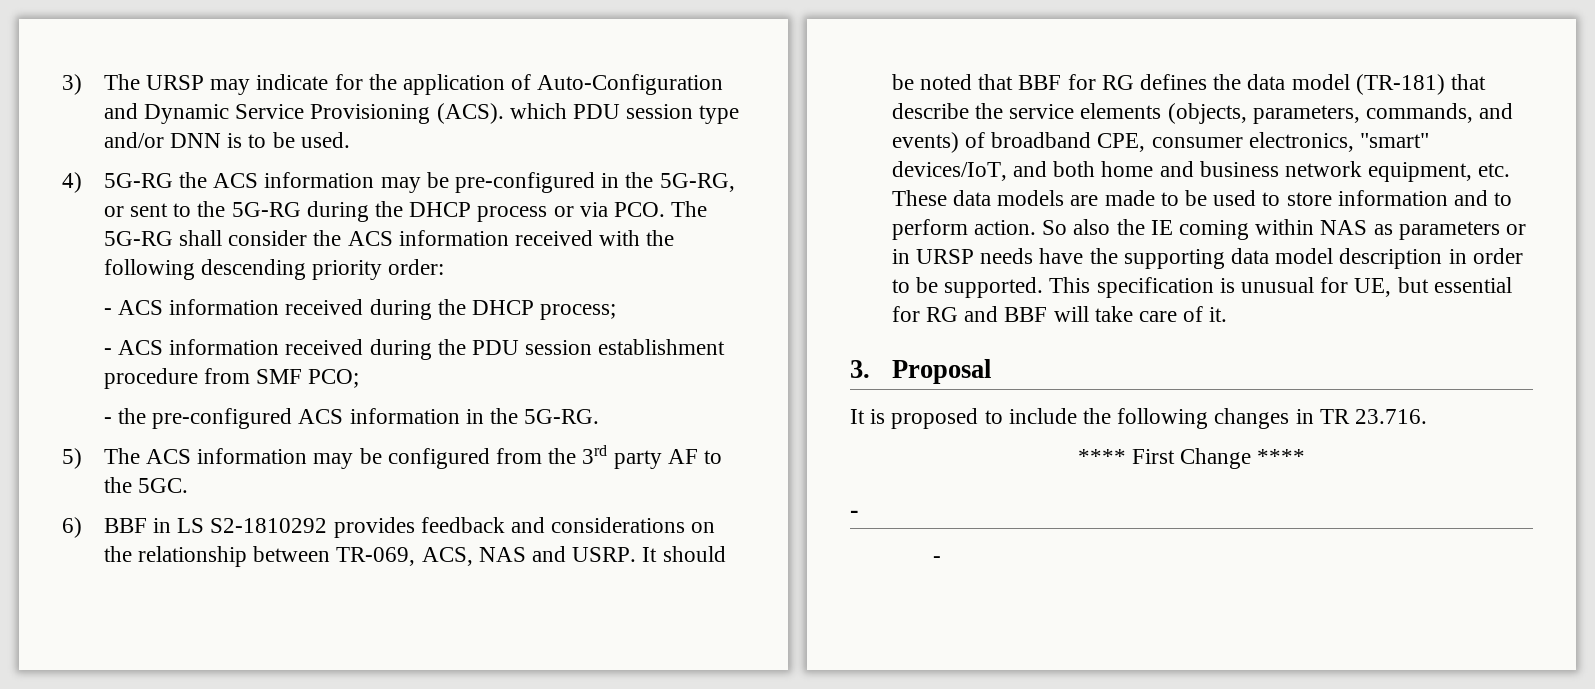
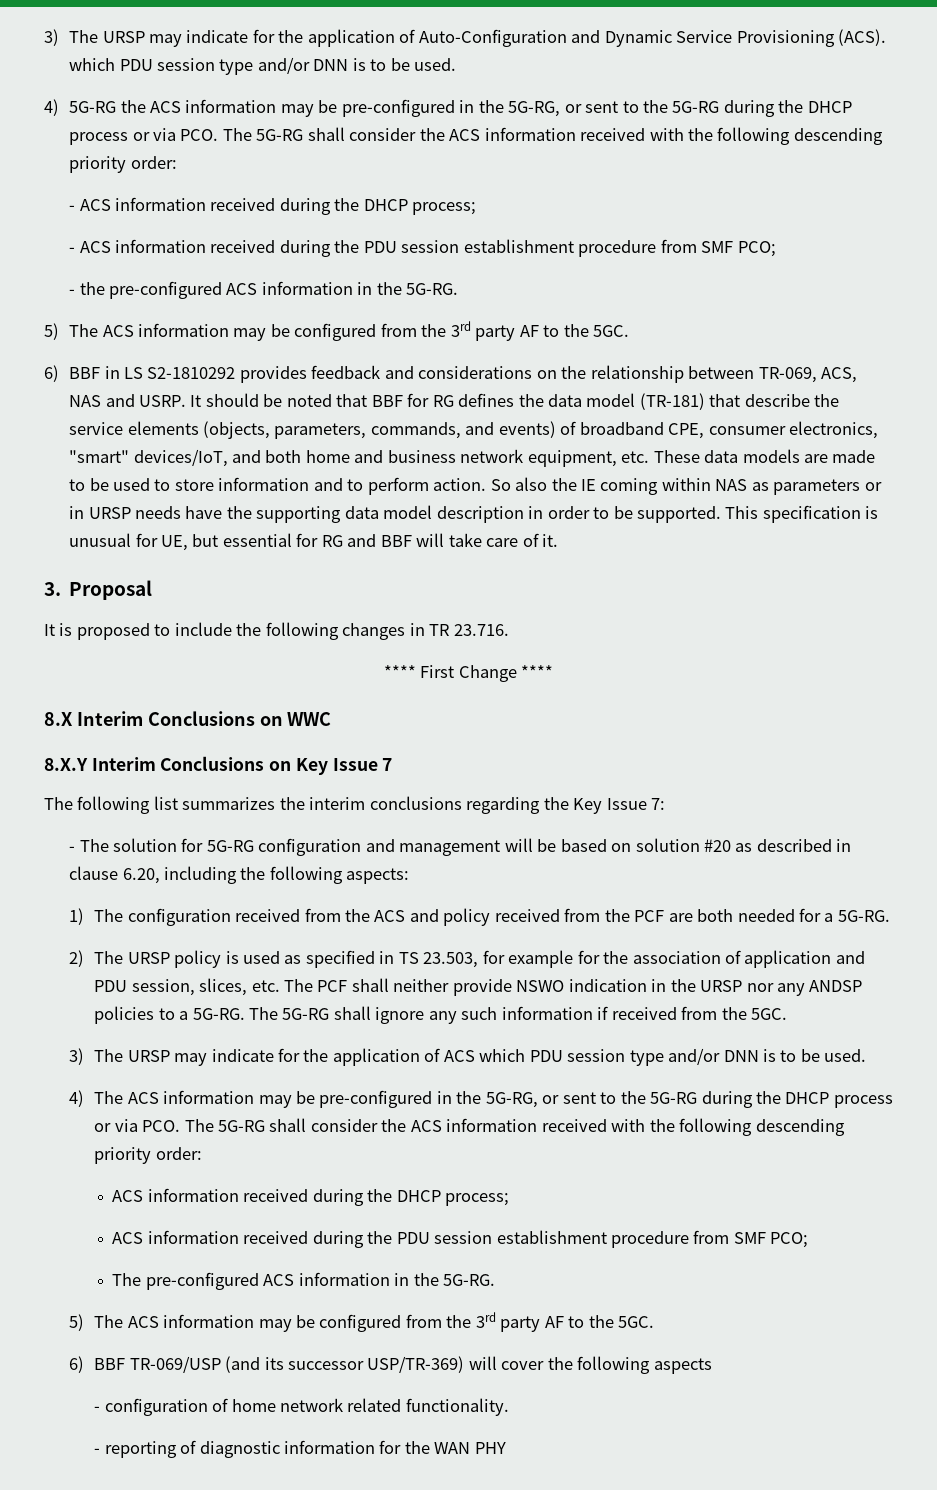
[850,510,858,518] [933,556,942,563] - // - -> [44,711,332,726] [44,756,393,775] [44,796,666,814] [69,838,852,856] [69,866,410,884] [69,908,890,926] [69,950,865,968] [94,978,863,996] [94,1006,788,1024] [69,1048,867,1066] [69,1090,893,1108] [94,1118,845,1136] [94,1147,202,1164] [112,1188,510,1206] [112,1230,809,1248] [112,1272,496,1290] [69,1312,655,1332] [69,1356,712,1374] [94,1398,509,1416] [94,1440,506,1458] 8.X Interim Conclusions on WWC // 8.X.Y Interim Conclusions on Key Issue 7 // The following list summarizes the interim conclusions regarding the Key Issue 7: // - The solution for 5G-RG configuration and management will be based on solution #20 as described in clause 6.20, including the following aspects: // 1) The configuration received from the ACS and policy received from the PCF are both needed for a 5G-RG. // 2) The URSP policy is used as specified in TS 23.503, for example for the association of application and PDU session, slices, etc. The PCF shall neither provide NSWO indication in the URSP nor any ANDSP policies to a 5G-RG. The 5G-RG shall ignore any such information if received from the 5GC. // 3) The URSP may indicate for the application of ACS which PDU session type and/or DNN is to be used. // 4) The ACS information may be pre-configured in the 5G-RG, or sent to the 5G-RG during the DHCP process or via PCO. The 5G-RG shall consider the ACS information received with the following descending priority order: // ACS information received during the DHCP process; // ACS information received during the PDU session establishment procedure from SMF PCO; // The pre-configured ACS information in the 5G-RG. // 5) The ACS information may be configured from the 3rd party AF to the 5GC. // 6) BBF TR-069/USP (and its successor USP/TR-369) will cover the following aspects // - configuration of home network related functionality. // - reporting of diagnostic information for the WAN PHY

